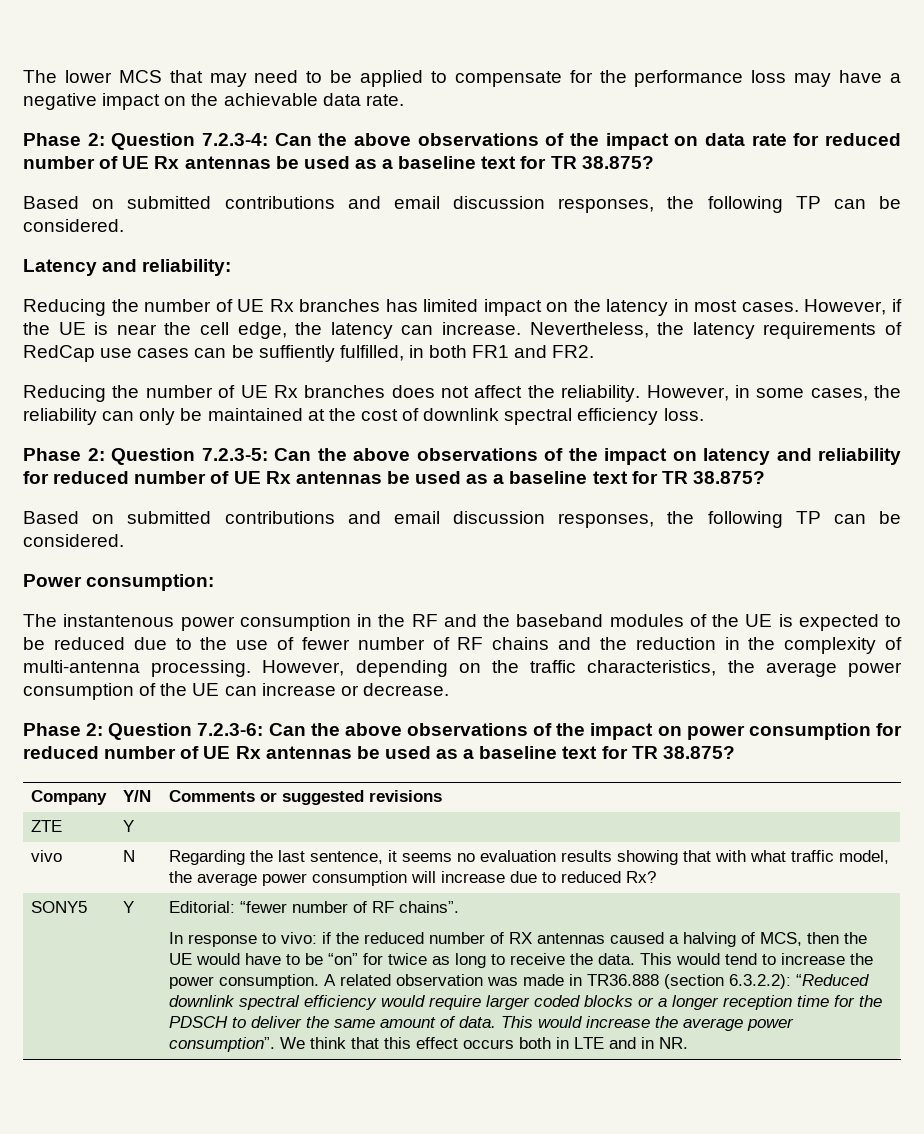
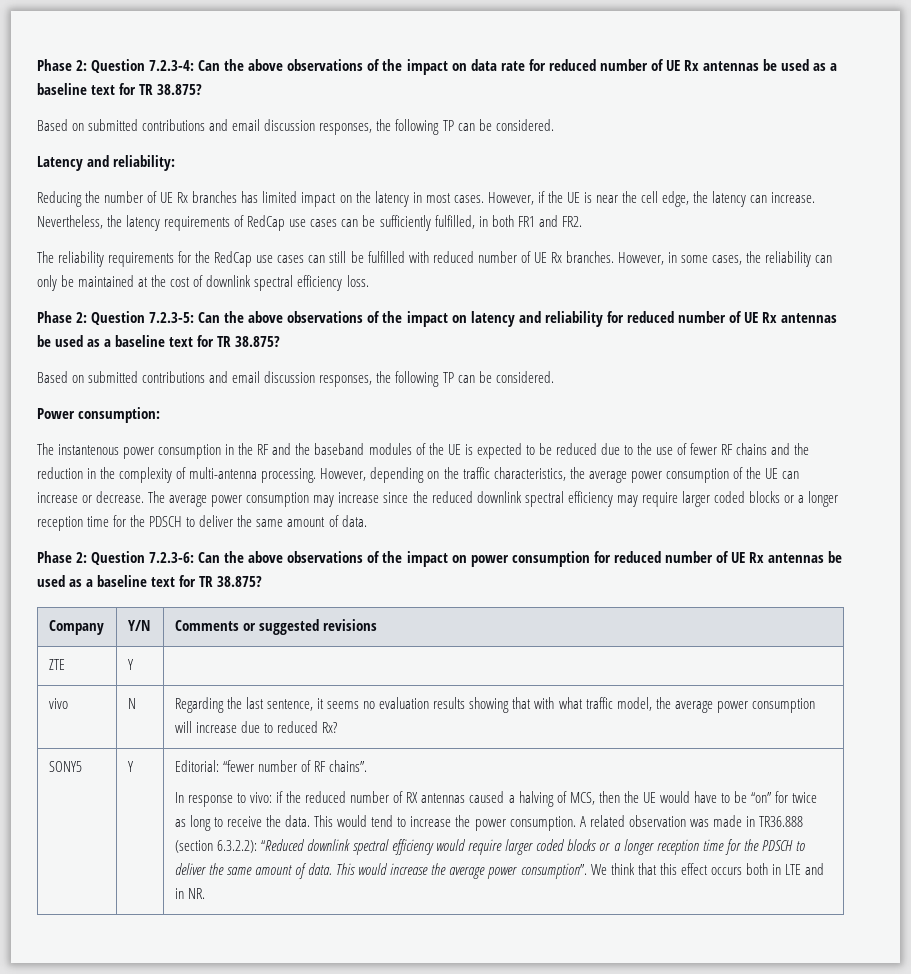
[23,70,901,87] [23,93,404,110] The lower MCS that may need to be applied to compensate for the performance loss may have a negative impact on the achievable data rate. // -> (37, 65) none
[258,345,335,362] suffiently -> [379,215,431,231] sufficiently
[23,385,641,402] Reducing the number of UE Rx branches does not affect the reliability. -> [37,251,614,267] The reliability requirements for the RedCap use cases can still be fulfilled with reduced number of UE Rx branches.
[357,637,450,650] number of -> (718, 449) none
(449, 689) none -> [148,491,839,507] [37,515,367,531] The average power consumption may increase since the reduced downlink spectral efficiency may require larger coded blocks or a longer reception time for the PDSCH to deliver the same amount of data.

